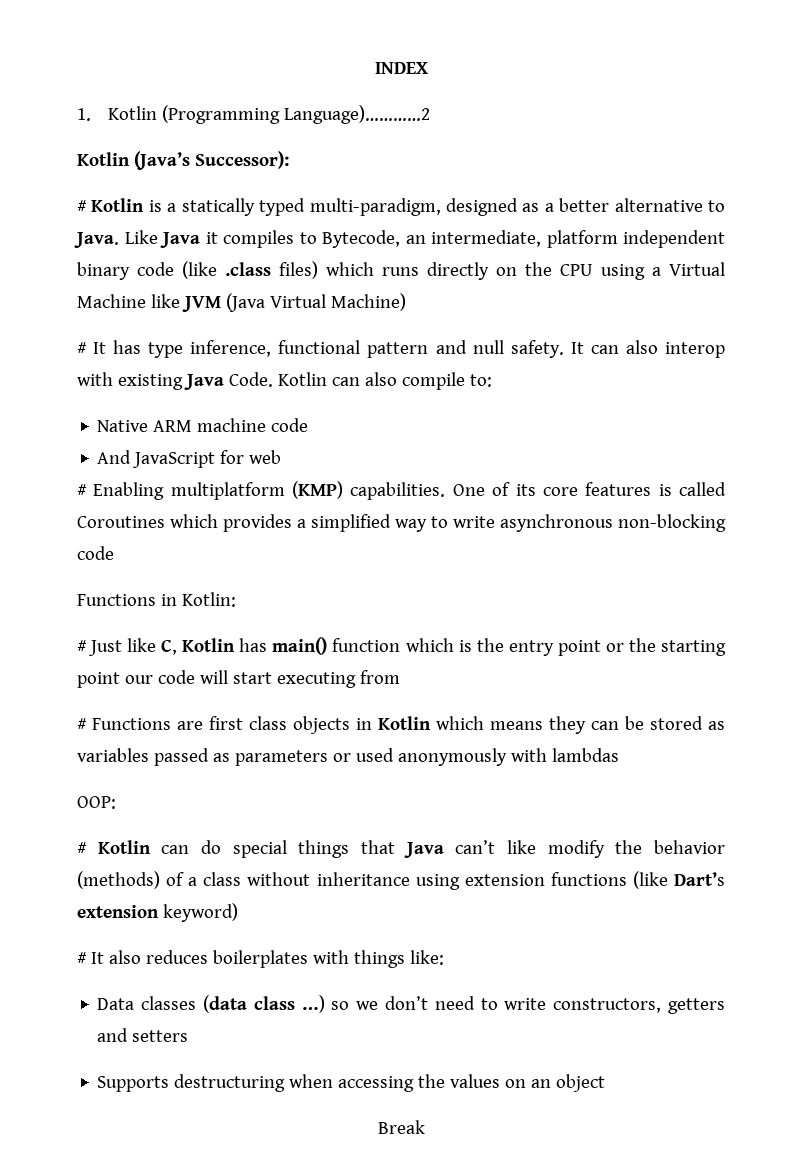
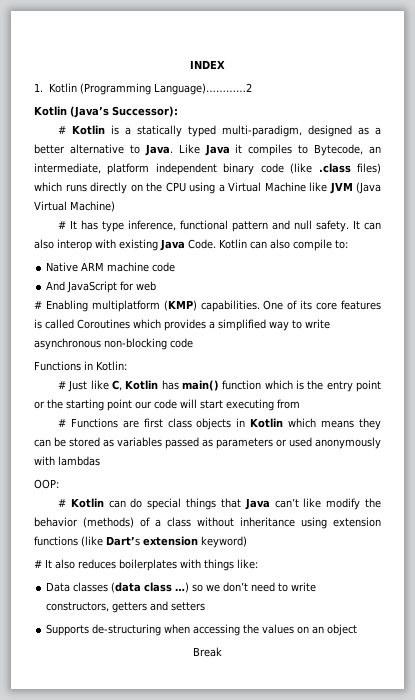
[174,1074,286,1092] destructuring -> [92,624,162,636] de-structuring

